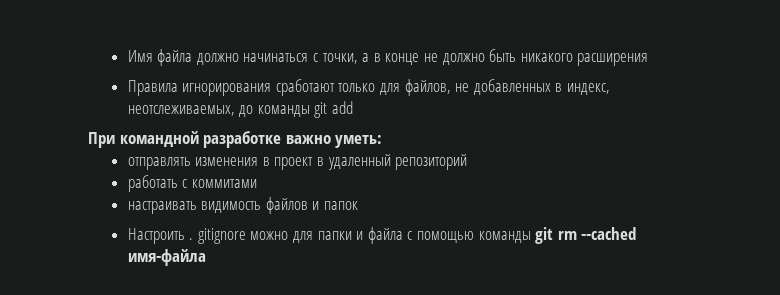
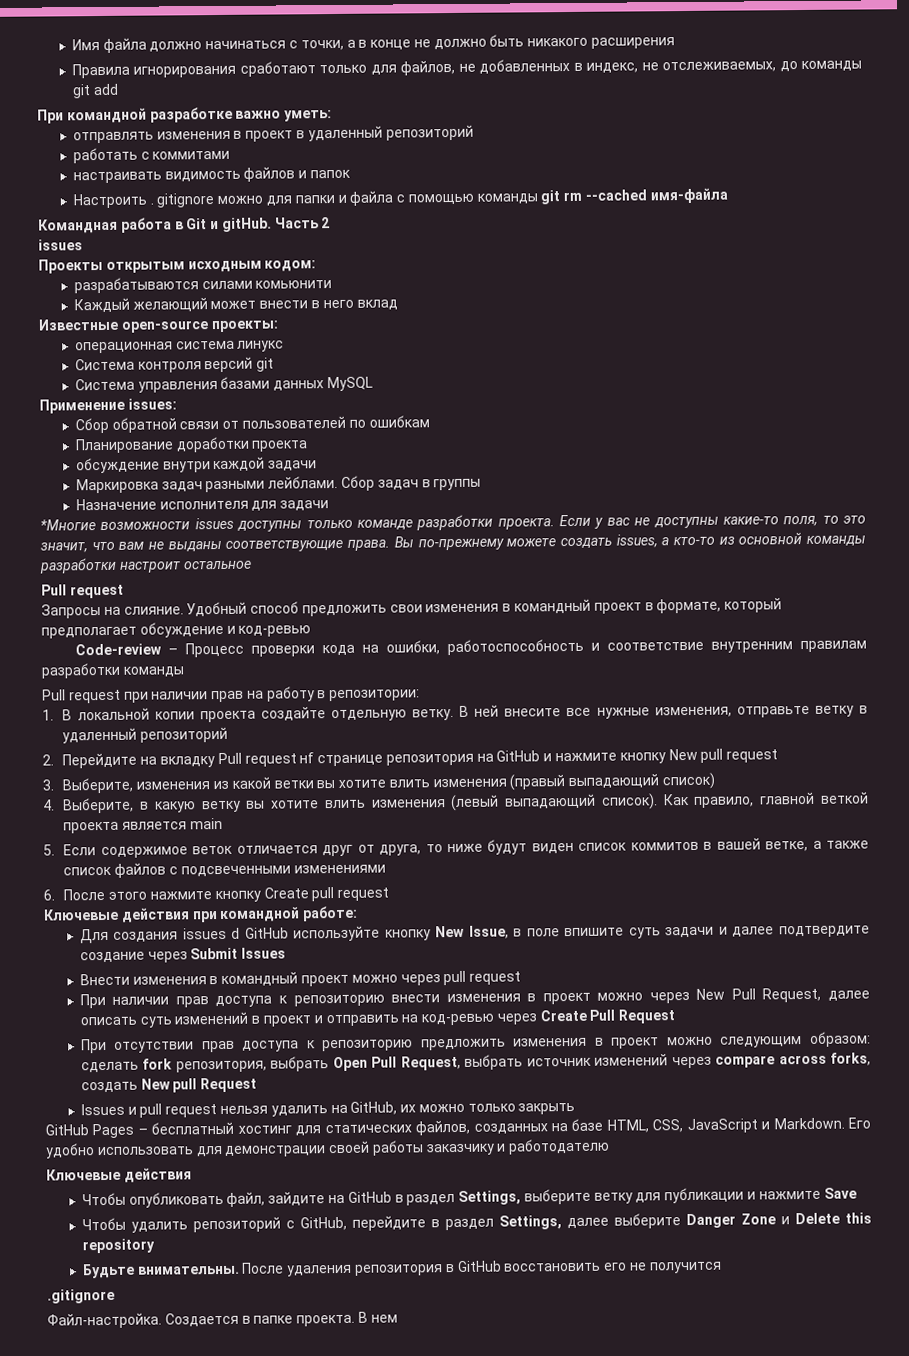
[127,105,235,116] неотслеживаемых, -> [641,61,777,73] не отслеживаемых,
(206, 257) none -> [38,217,331,234] [38,239,83,251] [38,258,317,274] [73,277,333,294] [73,297,398,313] [38,318,279,333] [74,340,285,354] [74,356,275,373] [74,376,373,393] [39,398,177,414] [74,415,430,434] [74,436,309,454] [75,456,318,474] [75,475,482,494] [75,498,330,511] [40,514,866,532] [40,532,866,553] [39,557,252,574] [41,584,124,599] [41,597,783,619] [41,621,312,639] [75,638,867,658] [41,662,184,679] [42,686,421,704] [42,704,869,723] [62,726,229,744] [42,748,779,769] [42,772,716,794] [43,791,870,814] [63,817,223,834] [43,837,869,859] [63,862,386,878] [43,887,390,903] [43,905,359,923] [79,925,870,944] [79,947,287,963] [79,970,522,987] [79,987,870,1009] [79,1009,676,1028] [80,1031,871,1054] [80,1052,872,1073] [80,1077,258,1093] [80,1101,576,1118] [45,1117,871,1139] [45,1138,611,1159] [46,1167,192,1183] [81,1187,857,1208] [81,1212,872,1233] [81,1238,155,1254] [81,1260,722,1279] [47,1288,115,1304] [47,1311,398,1329] // Командная работа в Git и gitHub. Часть 2 // issues // Проекты открытым исходным кодом: // разрабатываются силами комьюнити // Каждый желающий может внести в него вклад // Известные open-source проекты: // операционная система линукс // Система контроля версий git // Система управления базами данных MySQL // Применение issues: // Сбор обратной связи от пользователей по ошибкам // Планирование доработки проекта // обсуждение внутри каждой задачи // Маркировка задач разными лейблами. Сбор задач в группы // Назначение исполнителя для задачи // *Многие возможности issues доступны только команде разработки проекта. Если у вас не доступны какие-то поля, то это значит, что вам не выданы соответствующие права. Вы по-прежнему можете создать issues, а кто-то из основной команды разработки настроит остальное // Pull request // Запросы на слияние. Удобный способ предложить свои изменения в командный проект в формате, который предполагает обсуждение и код-ревью // Сode-review – Процесс проверки кода на ошибки, работоспособность и соответствие внутренним правилам разработки команды // Pull request при наличии прав на работу в репозитории: // 1. В локальной копии проекта создайте отдельную ветку. В ней внесите все нужные изменения, отправьте ветку в удаленный репозиторий // 2. Перейдите на вкладку Pull request нf странице репозитория на GitHub и нажмите кнопку New pull request // 3. Выберите, изменения из какой ветки вы хотите влить изменения (правый выпадающий список) // 4. Выберите, в какую ветку вы хотите влить изменения (левый выпадающий список). Как правило, главной веткой проекта является main // 5. Если содержимое веток отличается друг от друга, то ниже будут виден список коммитов в вашей ветке, а также список файлов с подсвеченными изменениями // 6. После этого нажмите кнопку Create pull request // Ключевые действия при командной работе: // Для создания issues d GitHub используйте кнопку New Issue, в поле впишите суть задачи и далее подтвердите создание через Submit Issues // Внести изменения в командный проект можно через pull request // При наличии прав доступа к репозиторию внести изменения в проект можно через New Pull Request, далее описать суть изменений в проект и отправить на код-ревью через Create Pull Request // При отсутствии прав доступа к репозиторию предложить изменения в проект можно следующим образом: сделать fork репозитория, выбрать Open Pull Request, выбрать источник изменений через compare across forks, создать New pull Request // Issues и pull request нельзя удалить на GitHub, их можно только закрыть // GitHub Pages – бесплатный хостинг для статических файлов, созданных на базе HTML, CSS, JavaScript и Markdown. Его удобно использовать для демонстрации своей работы заказчику и работодателю // Ключевые действия // Чтобы опубликовать файл, зайдите на GitHub в раздел Settings, выберите ветку для публикации и нажмите Save // Чтобы удалить репозиторий с GitHub, перейдите в раздел Settings, далее выберите Danger Zone и Delete this repository // Будьте внимательны. После удаления репозитория в GitHub восстановить его не получится // .gitignore // Файл-настройка. Создается в папке проекта. В нем

